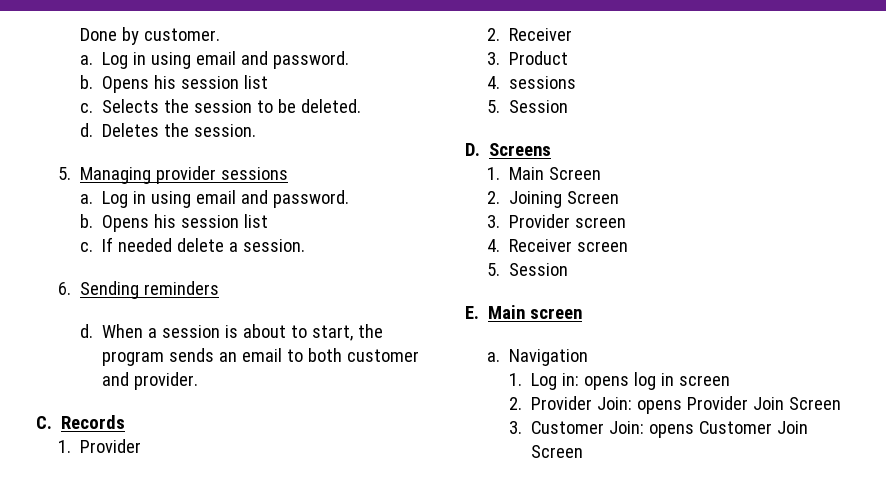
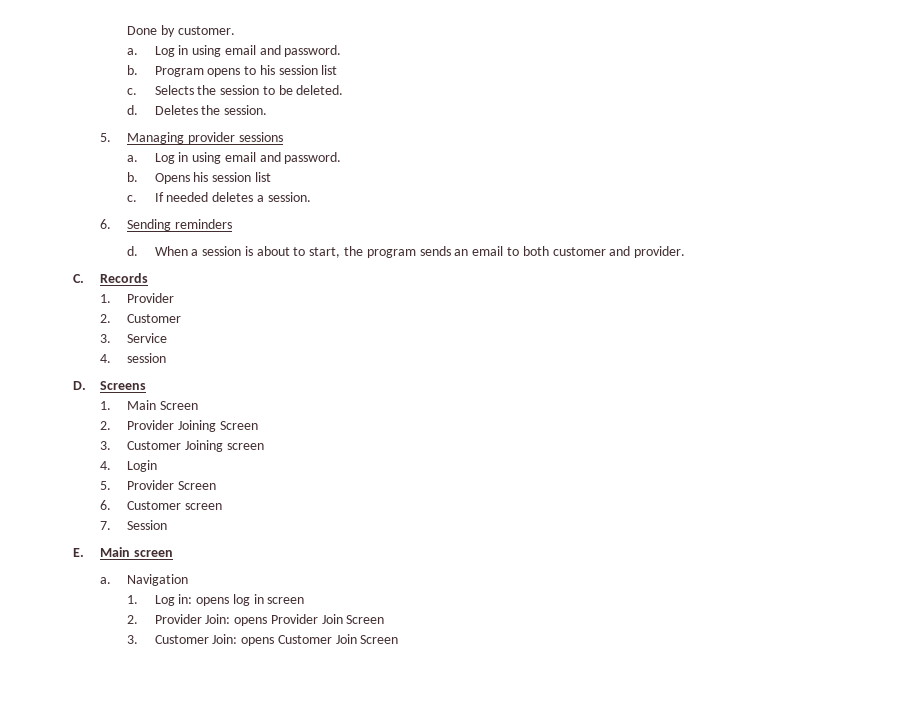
[101,76,149,93] Opens -> [154,66,257,77] Program opens to
[176,238,224,252] delete -> [212,192,254,202] deletes
[509,28,573,41] [486,51,569,65] [486,76,577,89] [486,100,569,113] Receiver // 3. Product // 4. sessions // 5. Session -> [127,314,182,323] [100,333,168,343] [100,353,167,363] Customer // 3. Service // 4. session
(500, 197) none -> [127,420,175,430] Provider
[509,214,571,228] Provider -> [127,440,224,452] Customer Joining
[509,239,629,252] [486,263,500,276] Receiver screen // 5. -> [127,460,158,472] [100,480,217,490] [100,500,223,510] [100,521,112,530] Login // 5. Provider Screen // 6. Customer screen // 7.

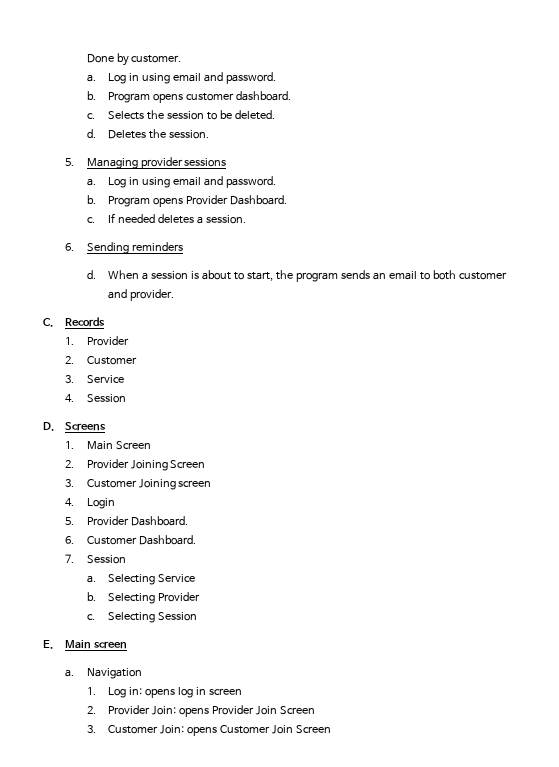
[244,65,338,75] to his session list -> [186,91,292,101] customer dashboard.
[154,172,271,184] Opens his session list -> [108,195,288,207] Program opens Provider Dashboard.
[127,353,167,363] session -> [86,394,126,403] Session
[178,481,217,490] Screen -> [130,516,188,526] Dashboard.
[185,503,223,510] screen -> [138,535,196,545] Dashboard.
(168, 525) none -> [86,574,196,585] [86,592,201,604] [86,612,198,623] // a. Selecting Service // b. Selecting Provider // c. Selecting Session

